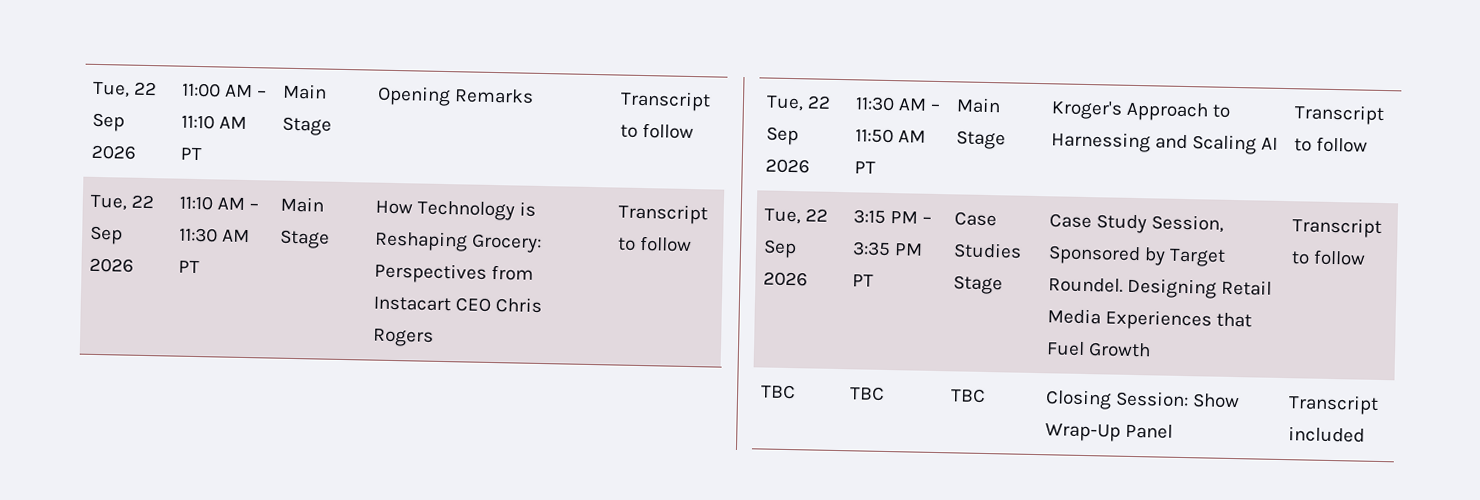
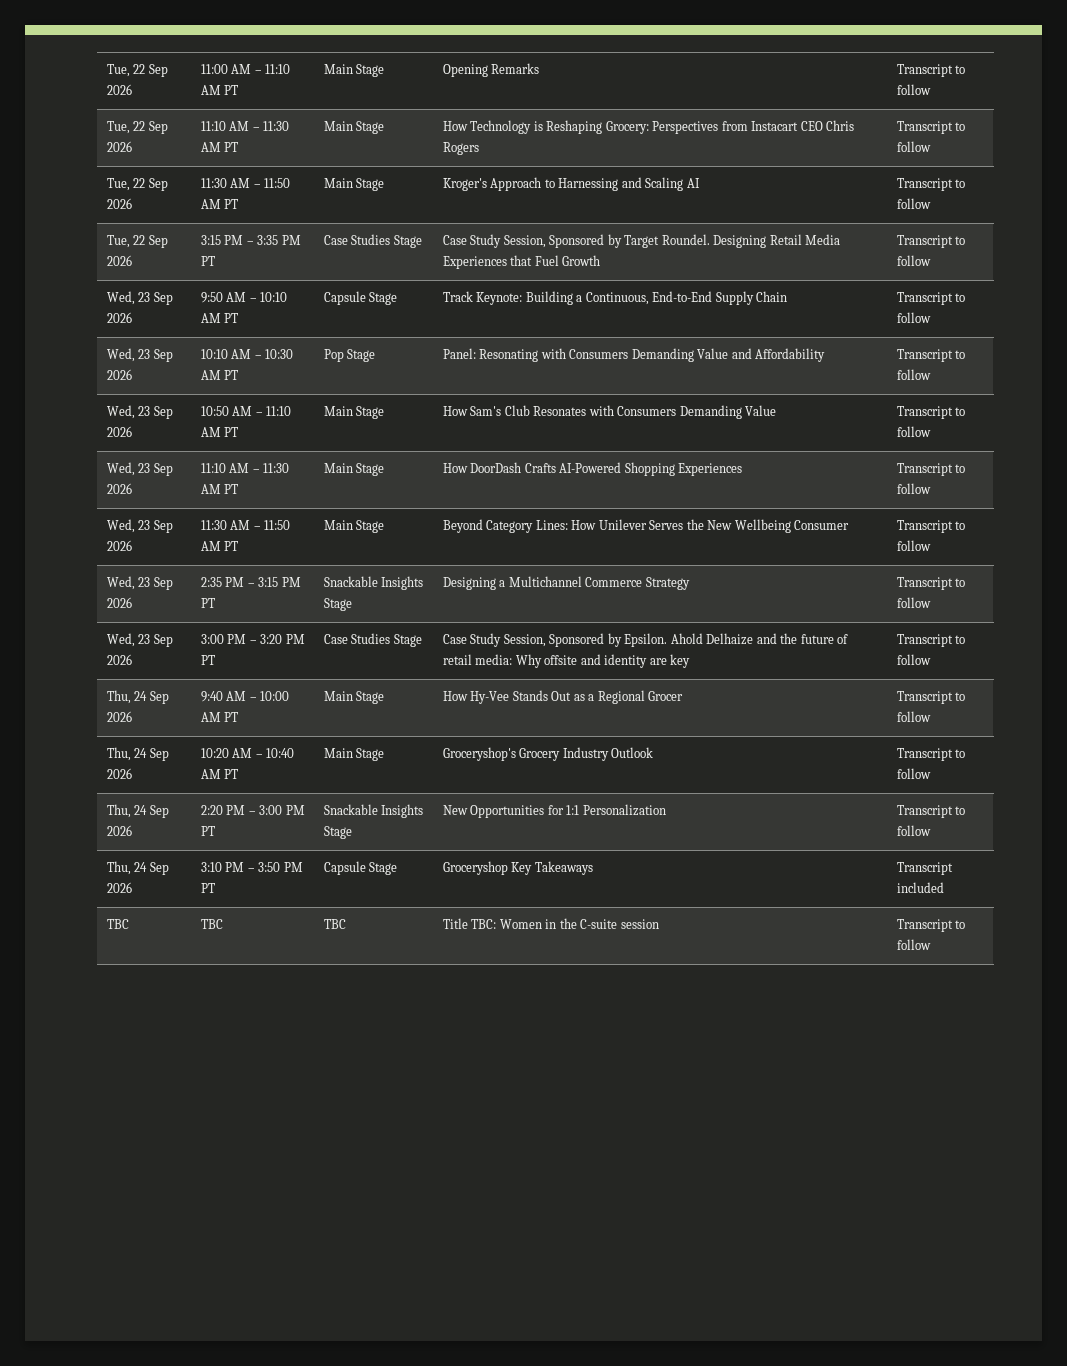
[759,384,796,400] [848,386,885,401] [949,388,986,403] [1044,389,1240,410] [1044,423,1173,442] [1287,394,1379,415] [1287,426,1365,443] TBC | TBC | TBC | Closing Session: Show Wrap-Up Panel | Transcript included -> [106,291,173,305] [106,312,132,323] [200,292,288,303] [200,313,239,323] [323,291,398,305] [442,291,788,305] [896,292,966,305] [896,312,931,323] [106,348,173,362] [106,369,132,380] [200,349,294,359] [200,370,239,380] [323,349,376,362] [442,348,826,362] [896,349,966,362] [896,369,931,380] [106,405,173,419] [106,426,132,437] [200,406,292,416] [200,427,239,437] [323,406,385,419] [442,405,777,419] [896,406,966,419] [896,426,931,437] [106,462,173,476] [106,483,132,494] [200,463,290,473] [200,484,239,494] [323,463,385,476] [442,462,743,476] [896,463,966,476] [896,483,931,494] [106,519,173,533] [106,540,132,551] [200,520,291,530] [200,541,239,551] [323,520,385,533] [442,519,850,533] [896,520,966,533] [896,540,931,551] [106,576,173,590] [106,597,132,608] [200,577,301,587] [200,598,215,608] [323,576,424,590] [323,598,352,611] [442,576,690,590] [896,577,966,590] [896,597,931,608] [106,633,173,647] [106,654,132,665] [200,634,305,644] [200,655,215,665] [323,633,422,647] [442,633,849,647] [442,654,691,668] [896,634,966,647] [896,654,931,665] [106,690,169,704] [106,711,132,722] [200,691,290,702] [200,712,239,722] [323,691,385,704] [442,690,684,704] [896,691,966,704] [896,711,931,722] [106,747,169,761] [106,768,132,779] [200,748,295,758] [200,769,239,779] [323,748,385,761] [442,747,654,761] [896,748,966,761] [896,768,931,779] [106,804,169,818] [106,825,132,836] [200,805,305,815] [200,826,215,836] [323,804,424,818] [323,826,352,839] [442,804,666,818] [896,805,966,818] [896,825,931,836] [106,861,169,875] [106,882,132,893] [200,862,303,872] [200,883,215,893] [323,861,398,875] [442,861,593,875] [896,862,953,875] [896,882,944,893] [106,919,129,929] [200,919,223,929] [323,919,346,929] [442,918,659,929] [896,919,966,932] [896,939,931,950] Wed, 23 Sep 2026 | 9:50 AM – 10:10 AM PT | Capsule Stage | Track Keynote: Building a Continuous, End-to-End Supply Chain | Transcript to follow // Wed, 23 Sep 2026 | 10:10 AM – 10:30 AM PT | Pop Stage | Panel: Resonating with Consumers Demanding Value and Affordability | Transcript to follow // Wed, 23 Sep 2026 | 10:50 AM – 11:10 AM PT | Main Stage | How Sam's Club Resonates with Consumers Demanding Value | Transcript to follow // Wed, 23 Sep 2026 | 11:10 AM – 11:30 AM PT | Main Stage | How DoorDash Crafts AI-Powered Shopping Experiences | Transcript to follow // Wed, 23 Sep 2026 | 11:30 AM – 11:50 AM PT | Main Stage | Beyond Category Lines: How Unilever Serves the New Wellbeing Consumer | Transcript to follow // Wed, 23 Sep 2026 | 2:35 PM – 3:15 PM PT | Snackable Insights Stage | Designing a Multichannel Commerce Strategy | Transcript to follow // Wed, 23 Sep 2026 | 3:00 PM – 3:20 PM PT | Case Studies Stage | Case Study Session, Sponsored by Epsilon. Ahold Delhaize and the future of retail media: Why offsite and identity are key | Transcript to follow // Thu, 24 Sep 2026 | 9:40 AM – 10:00 AM PT | Main Stage | How Hy-Vee Stands Out as a Regional Grocer | Transcript to follow // Thu, 24 Sep 2026 | 10:20 AM – 10:40 AM PT | Main Stage | Groceryshop's Grocery Industry Outlook | Transcript to follow // Thu, 24 Sep 2026 | 2:20 PM – 3:00 PM PT | Snackable Insights Stage | New Opportunities for 1:1 Personalization | Transcript to follow // Thu, 24 Sep 2026 | 3:10 PM – 3:50 PM PT | Capsule Stage | Groceryshop Key Takeaways | Transcript included // TBC | TBC | TBC | Title TBC: Women in the C-suite session | Transcript to follow

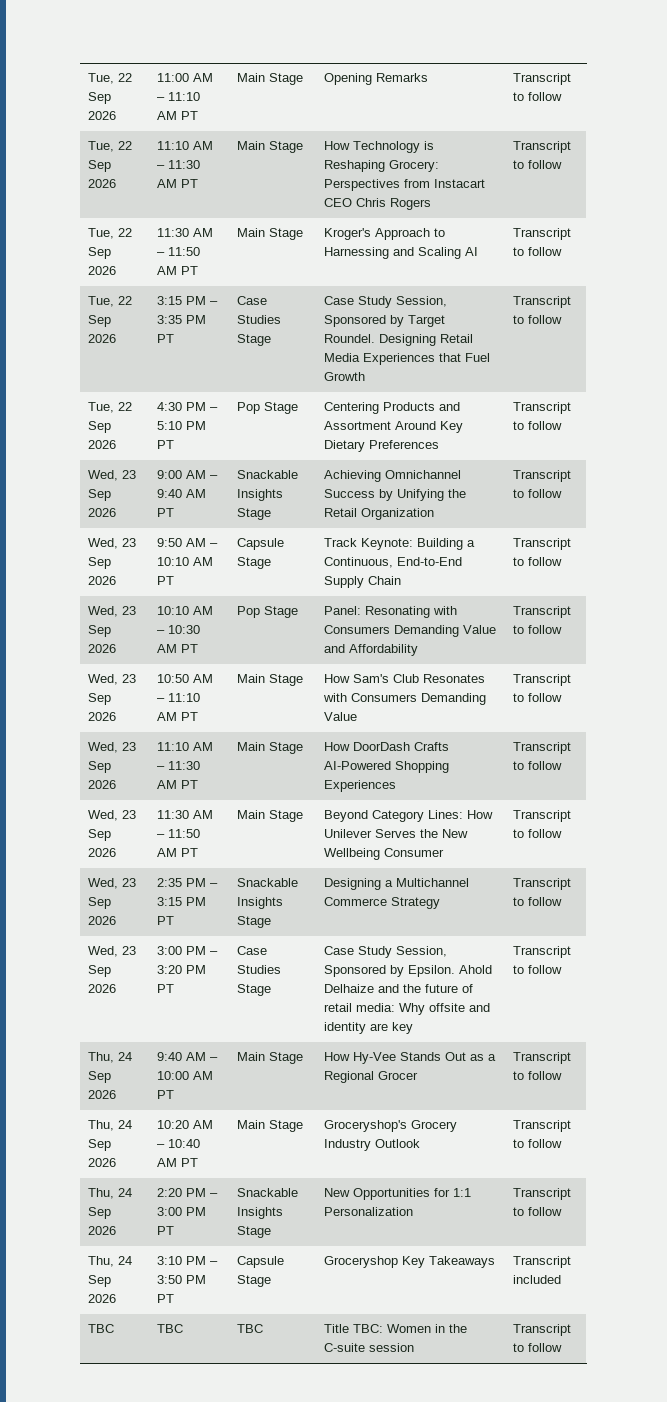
(931, 260) none -> [88,402,133,413] [88,421,112,433] [88,440,117,449] [157,402,219,411] [157,421,207,430] [157,440,175,449] [237,402,299,414] [324,402,461,414] [324,421,464,433] [324,440,440,452] [513,402,572,414] [513,421,563,430] [88,470,137,481] [88,489,112,501] [88,508,117,517] [157,470,219,479] [157,489,207,498] [157,508,175,517] [237,470,299,479] [237,489,284,501] [237,508,272,520] [324,470,462,482] [324,489,467,501] [324,508,435,520] [513,470,572,482] [513,489,563,498] // Tue, 22 Sep 2026 | 4:30 PM – 5:10 PM PT | Pop Stage | Centering Products and Assortment Around Key Dietary Preferences | Transcript to follow // Wed, 23 Sep 2026 | 9:00 AM – 9:40 AM PT | Snackable Insights Stage | Achieving Omnichannel Success by Unifying the Retail Organization | Transcript to follow

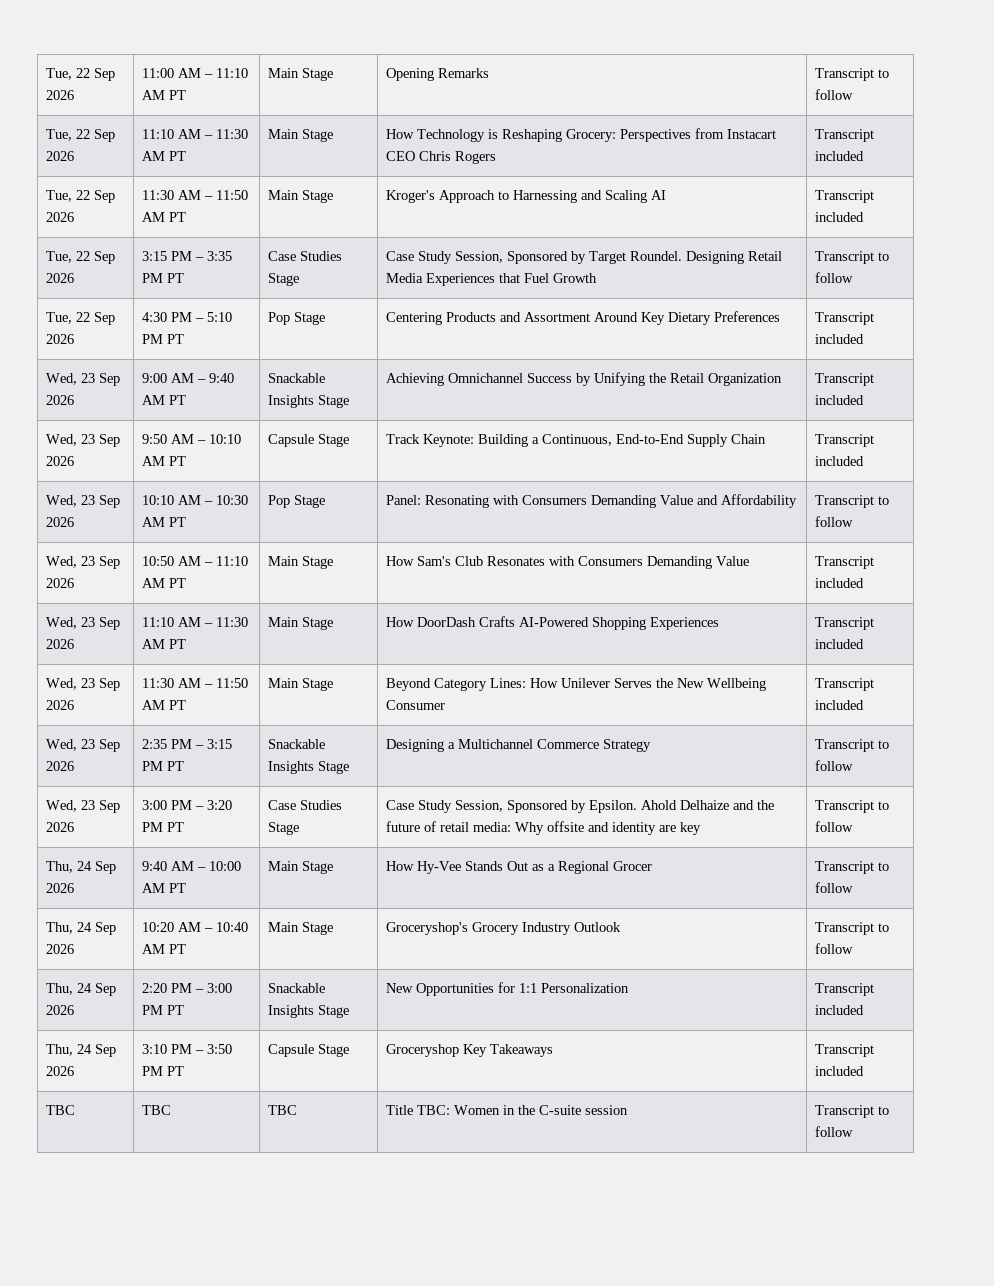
[513,160,563,169] to follow -> [815,151,865,161] included
[513,247,563,256] to follow -> [815,212,865,222] included
[513,421,563,430] to follow -> [815,334,865,344] included
[513,489,563,498] to follow -> [815,395,865,405] included
[513,557,563,566] to follow -> [815,456,865,466] included
[513,693,563,702] to follow -> [815,578,865,588] included
[513,761,563,770] to follow -> [815,639,865,649] included
[513,829,563,838] to follow -> [815,700,865,710] included
[513,1207,563,1216] to follow -> [815,1005,865,1015] included

